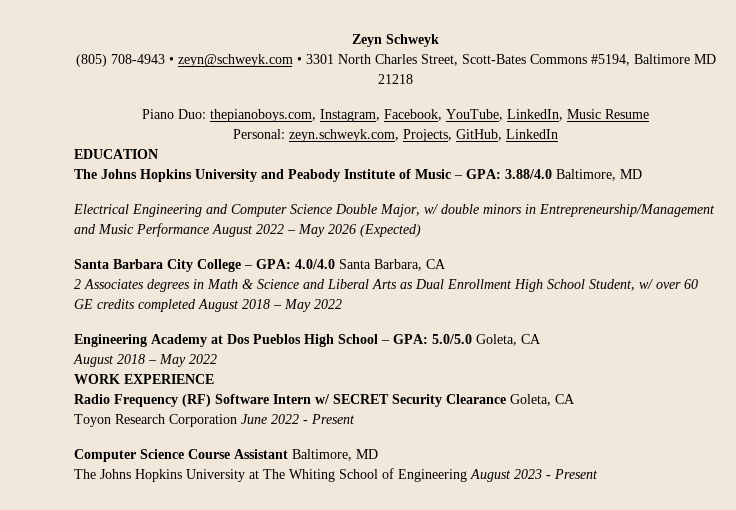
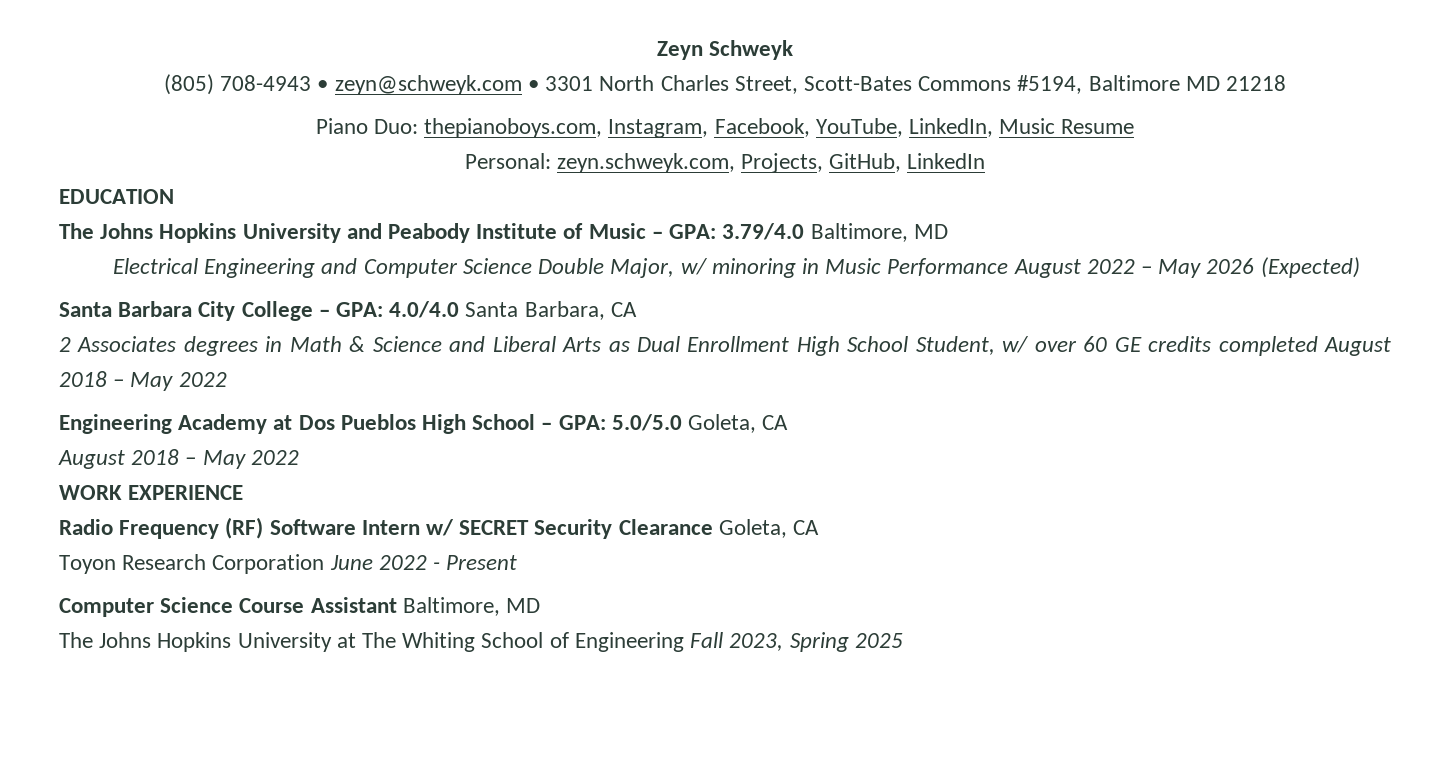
[505,169,552,179] 3.88/4.0 -> [722,223,805,240] 3.79/4.0
[441,204,715,217] [74,224,96,234] double minors in Entrepreneurship/Management and -> [711,258,819,278] minoring in
[470,469,598,482] August 2023 - Present -> [690,632,903,652] Fall 2023, Spring 2025

